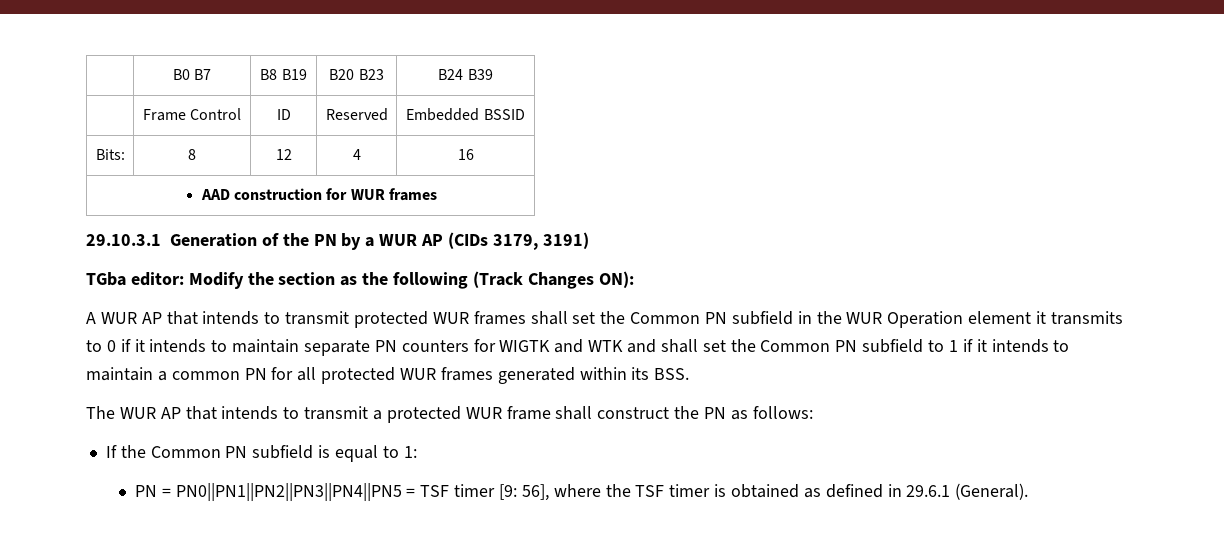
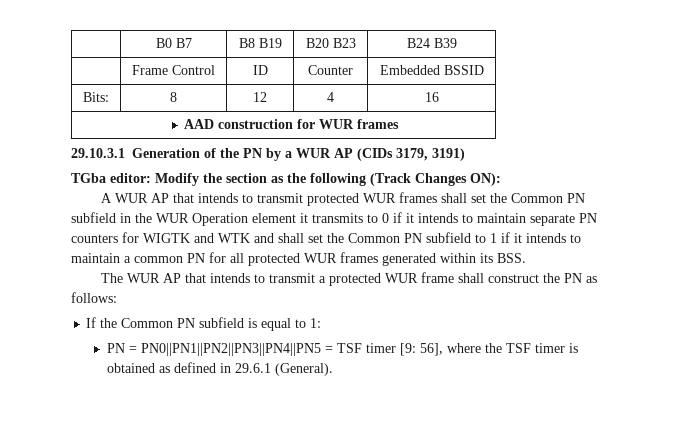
[325,108,388,121] Reserved -> [308,65,353,75] Counter

